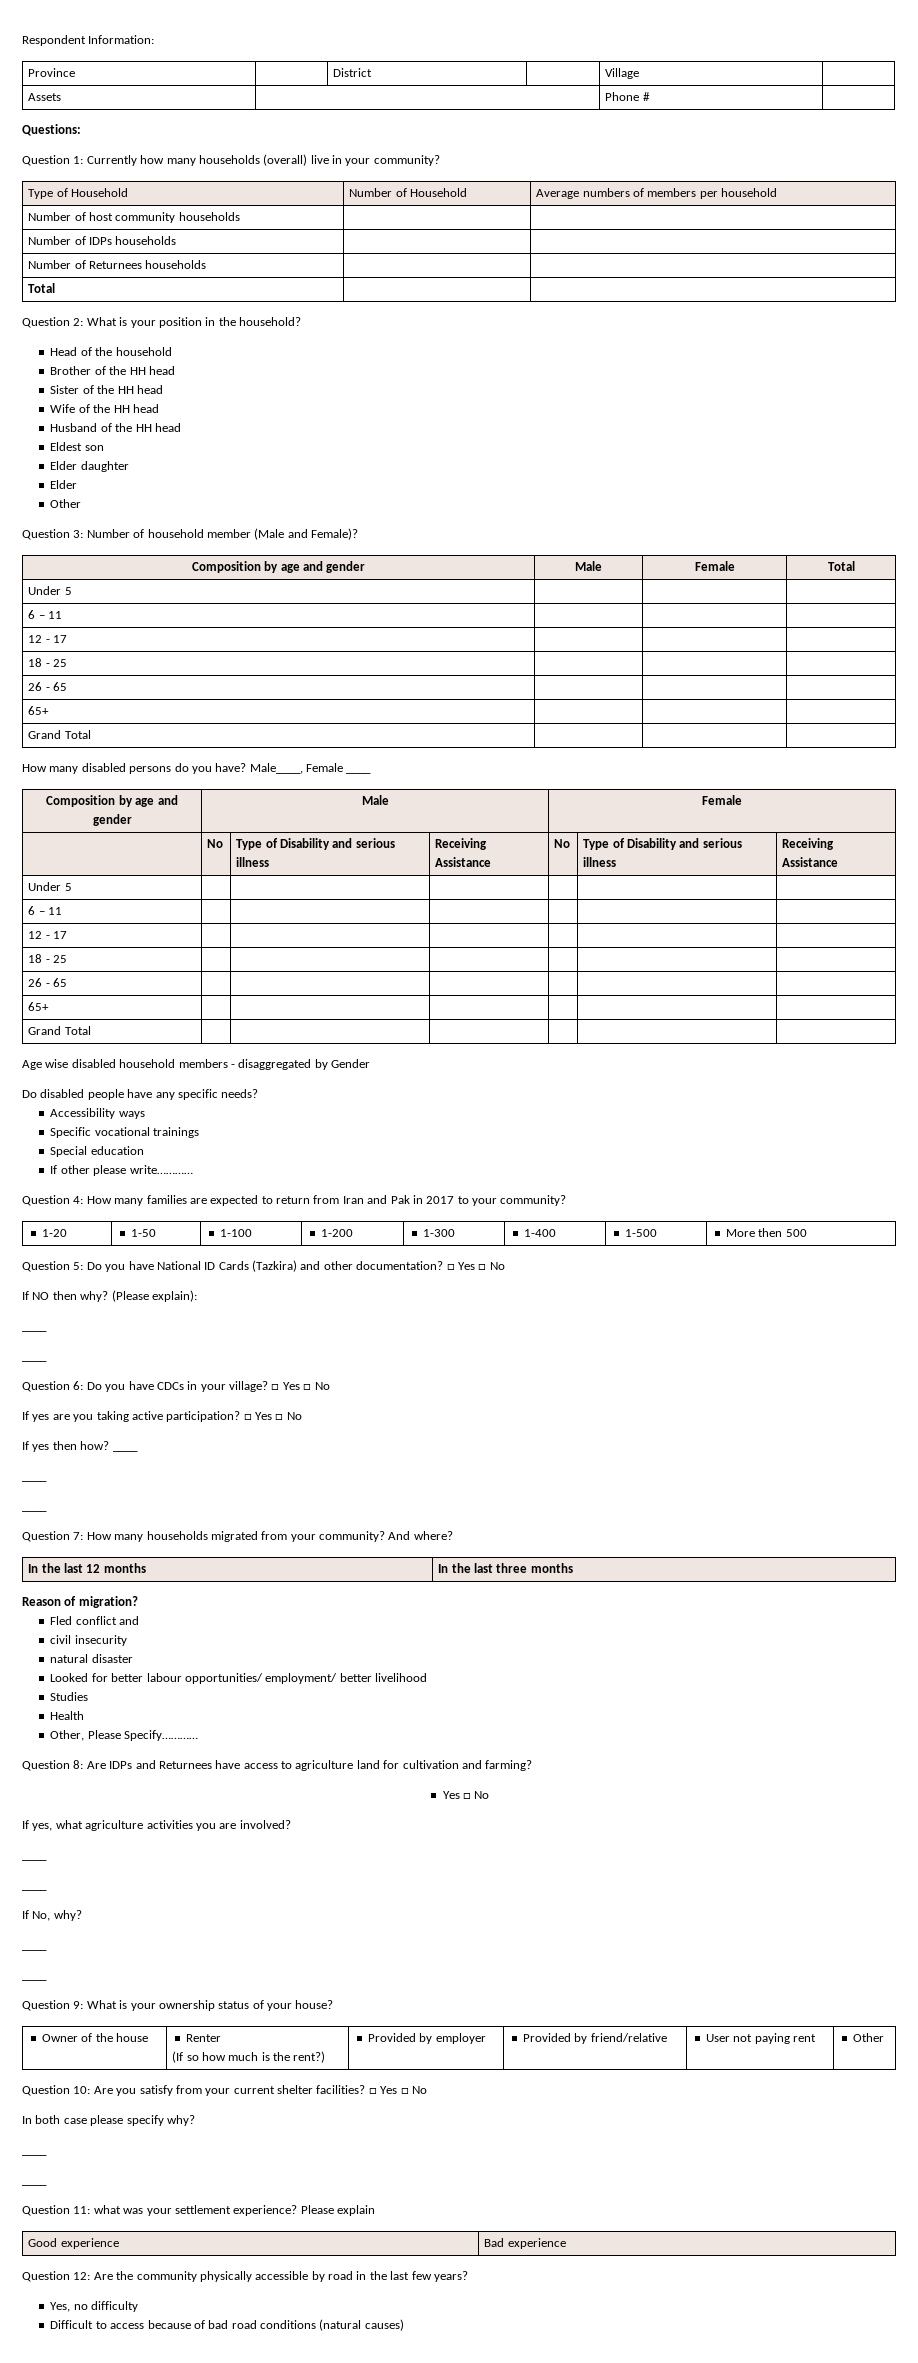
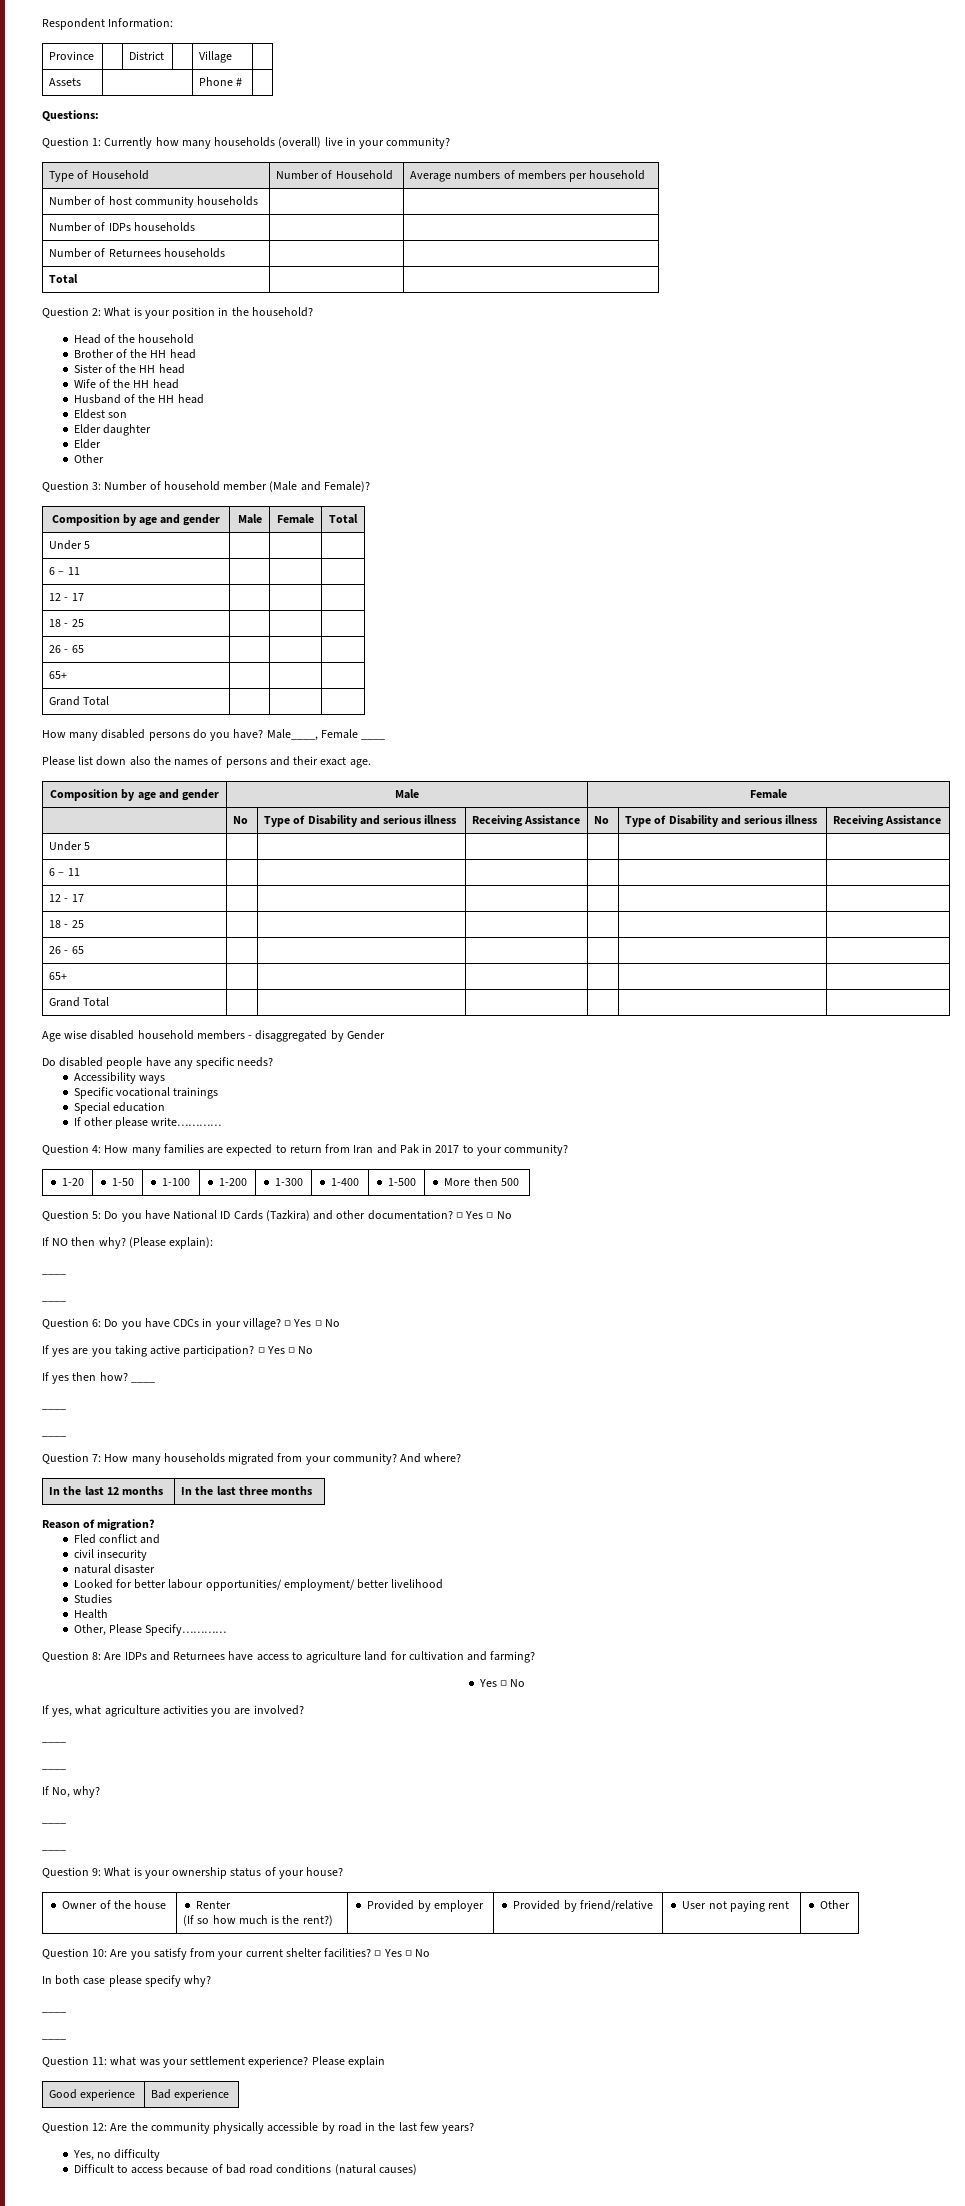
(372, 773) none -> [42,756,371,768] // Please list down also the names of persons and their exact age.

